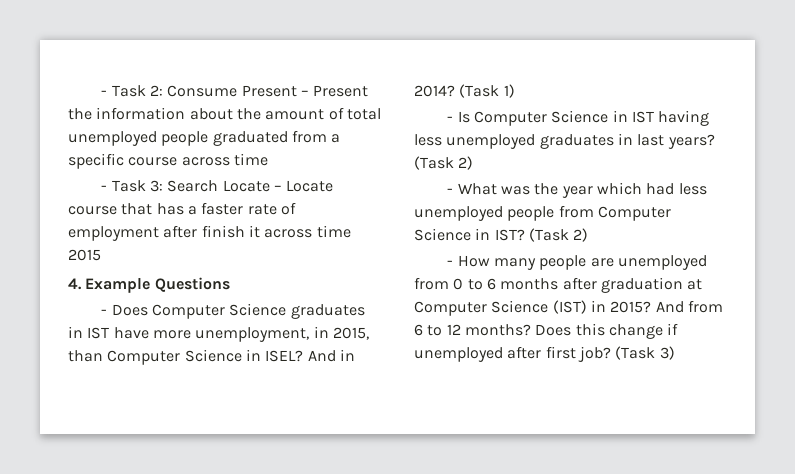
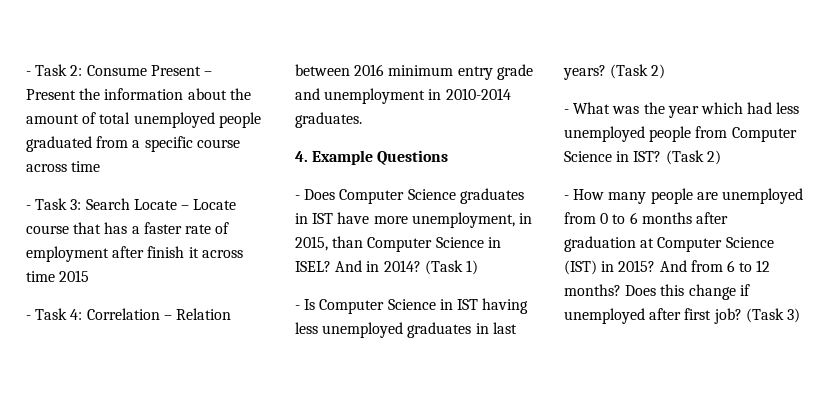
(101, 255) none -> [26,308,231,320] [295,64,533,80] [295,88,511,104] [295,112,362,128] // - Task 4: Correlation – Relation between 2016 minimum entry grade and unemployment in 2010-2014 graduates.

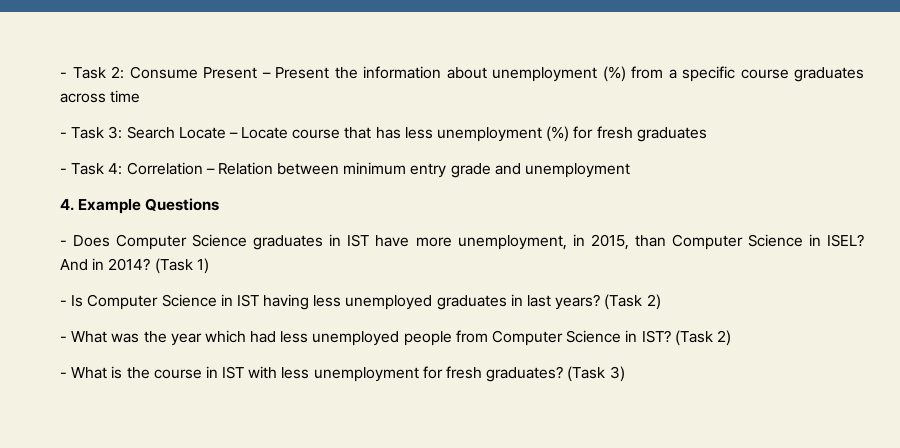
[229,88,251,100] [26,112,261,128] [26,136,92,152] the amount of total unemployed people graduated -> [492,66,626,82] unemployment (%)
(240, 143) none -> [794,67,864,82] graduates
[131,222,230,234] [26,246,243,262] [26,270,90,282] a faster rate of employment after finish it across time 2015 -> [404,126,707,142] less unemployment (%) for fresh graduates
[354,64,385,76] 2016 -> (340, 169) none
[428,88,511,100] [295,112,362,128] in 2010-2014 graduates. -> (631, 170) none
[573,188,803,204] [564,212,728,224] [564,236,774,252] [564,260,771,275] [564,284,750,300] [564,308,742,324] How many people are unemployed from 0 to 6 months after graduation at Computer Science (IST) in 2015? And from 6 to 12 months? Does this change if unemployed after first job? -> [71,366,564,382] What is the course in IST with less unemployment for fresh graduates?

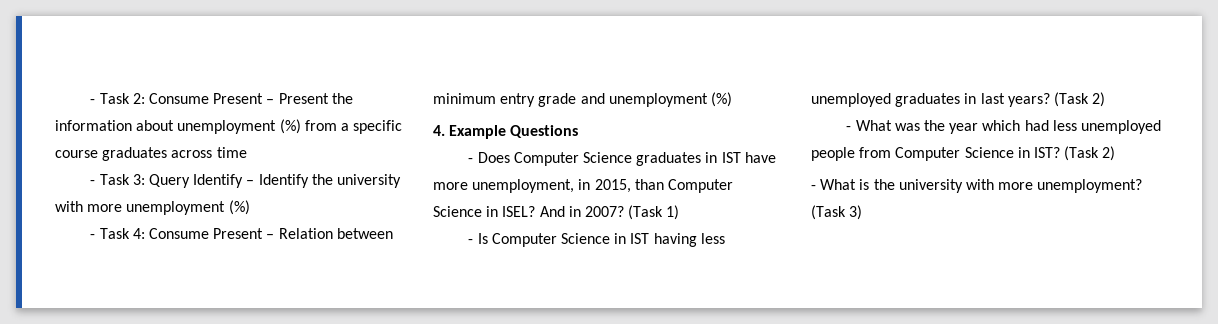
[126,126,707,142] Search Locate – Locate course that has less unemployment (%) for fresh graduates -> [149,174,401,188] [55,200,250,215] Query Identify – Identify the university with more unemployment (%)
[126,162,203,175] Correlation -> [149,228,264,239] Consume Present
(631, 170) none -> [710,92,732,107] (%)
[108,258,151,271] 2014? -> [584,206,624,217] 2007?
[153,366,564,382] course in IST with less unemployment for fresh graduates? -> [898,179,1143,193] university with more unemployment?

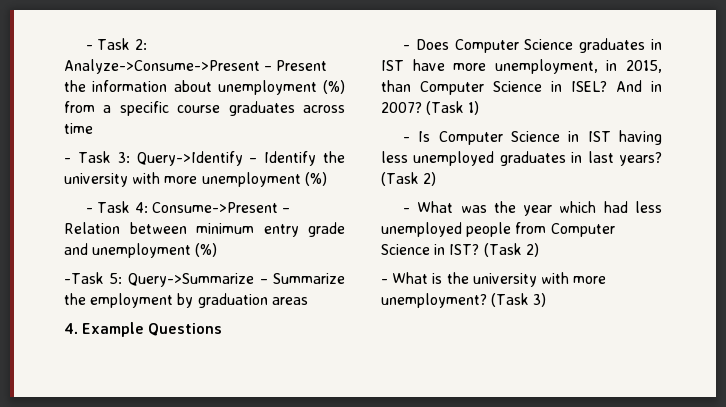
[149,93,264,104] Consume Present -> [64,59,260,74] Analyze->Consume->Present
[149,174,244,188] Query Identify -> [136,151,243,166] Query->Identify
[149,228,264,239] Consume Present -> [151,202,278,213] Consume->Present
(732, 99) none -> [64,272,345,287] [64,293,308,308] // -Task 5: Query->Summarize – Summarize the employment by graduation areas

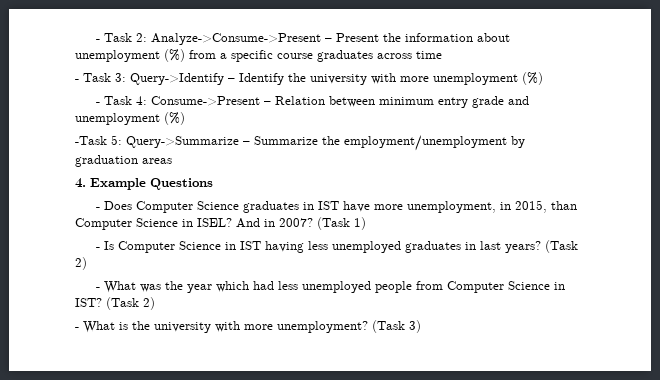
[90,293,174,308] employment -> [344,135,507,151] employment/unemployment

